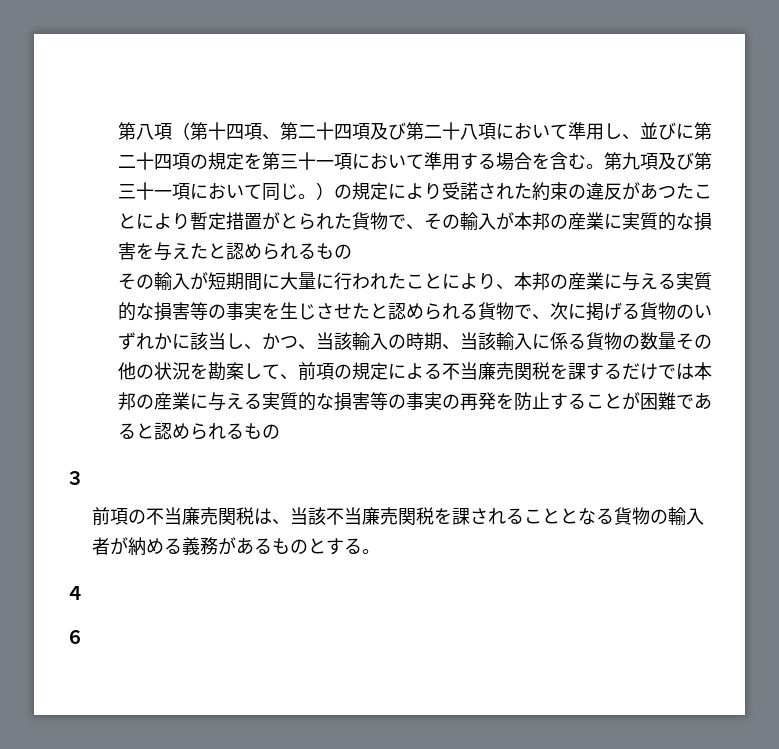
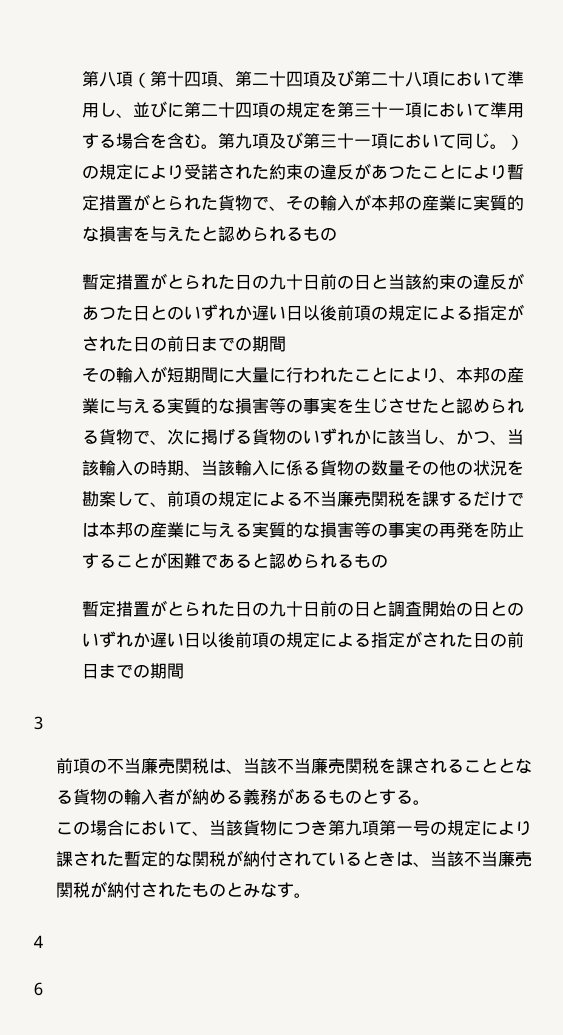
(353, 251) none -> [82,273,525,290] [82,304,525,321] [82,336,287,352] // 暫定措置がとられた日の九十日前の日と当該約束の違反があつた日とのいずれか遅い日以後前項の規定による指定がされた日の前日までの期間
(281, 431) none -> [82,600,525,617] [82,631,525,648] [82,663,185,679] // 暫定措置がとられた日の九十日前の日と調査開始の日とのいずれか遅い日以後前項の規定による指定がされた日の前日までの期間
(381, 551) none -> [56,820,533,836] [56,850,533,867] [56,881,312,898] // この場合において、当該貨物につき第九項第一号の規定により課された暫定的な関税が納付されているときは、当該不当廉売関税が納付されたものとみなす。

